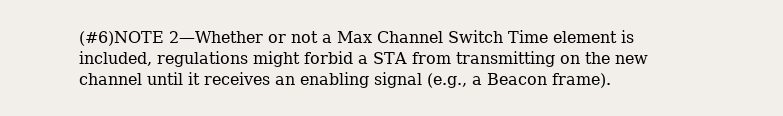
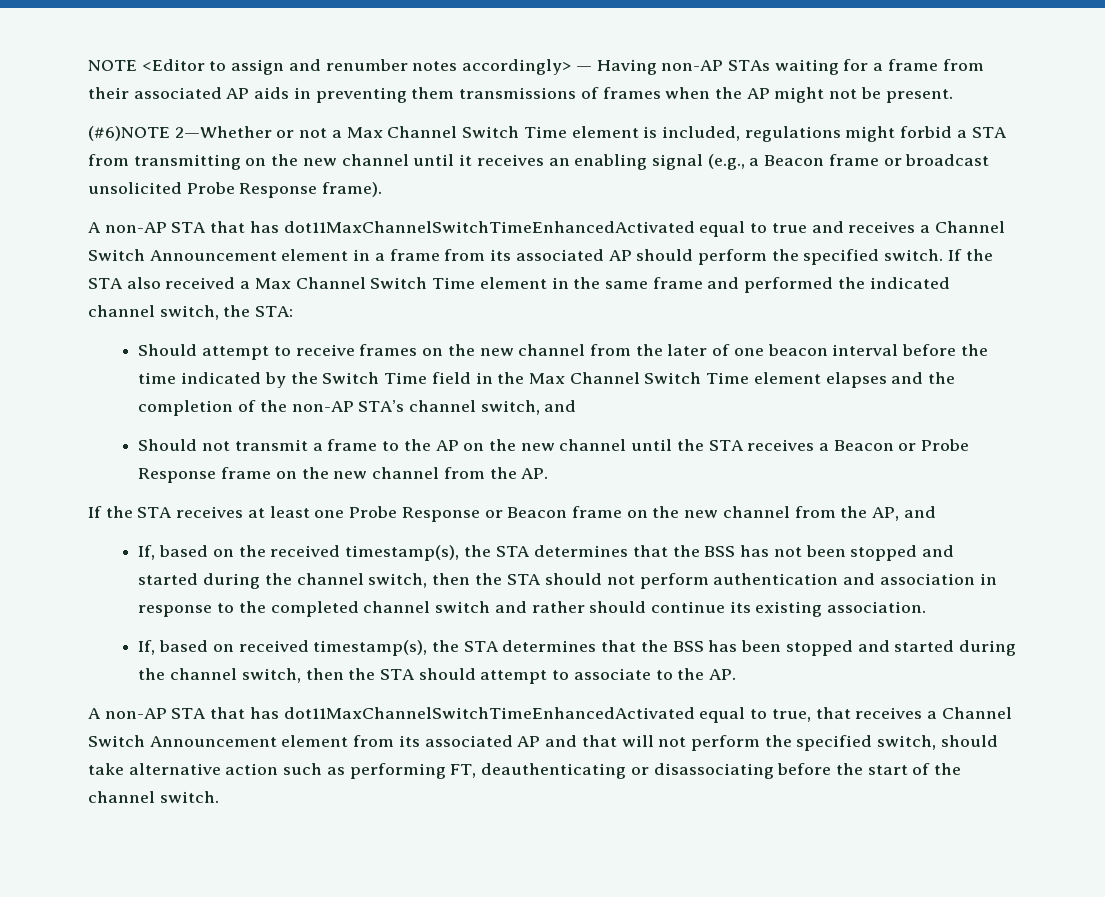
(79, 38) none -> [88,59,984,75] [88,87,953,103] NOTE <Editor to assign and renumber notes accordingly> — Having non-AP STAs waiting for a frame from their associated AP aids in preventing them transmissions of frames when the AP might not be present. //
[552,73,611,88] frame). -> [828,154,990,166] [88,182,383,198] [88,221,1005,237] [88,249,993,265] [88,277,950,293] [88,305,294,320] [138,344,988,360] [138,372,956,388] [138,400,577,416] [138,439,970,451] [138,467,549,483] [88,506,936,522] [138,545,955,561] [138,573,997,589] [138,601,927,617] [138,640,1017,656] [138,668,737,684] [88,707,1012,723] [88,735,998,751] [88,763,962,779] [88,791,219,803] frame or broadcast unsolicited Probe Response frame). // A non-AP STA that has dot11MaxChannelSwitchTimeEnhancedActivated equal to true and receives a Channel Switch Announcement element in a frame from its associated AP should perform the specified switch. If the STA also received a Max Channel Switch Time element in the same frame and performed the indicated channel switch, the STA: // Should attempt to receive frames on the new channel from the later of one beacon interval before the time indicated by the Switch Time field in the Max Channel Switch Time element elapses and the completion of the non-AP STA’s channel switch, and // Should not transmit a frame to the AP on the new channel until the STA receives a Beacon or Probe Response frame on the new channel from the AP. // If the STA receives at least one Probe Response or Beacon frame on the new channel from the AP, and // If, based on the received timestamp(s), the STA determines that the BSS has not been stopped and started during the channel switch, then the STA should not perform authentication and association in response to the completed channel switch and rather should continue its existing association. // If, based on received timestamp(s), the STA determines that the BSS has been stopped and started during the channel switch, then the STA should attempt to associate to the AP. // A non-AP STA that has dot11MaxChannelSwitchTimeEnhancedActivated equal to true, that receives a Channel Switch Announcement element from its associated AP and that will not perform the specified switch, should take alternative action such as performing FT, deauthenticating or disassociating before the start of the channel switch.

